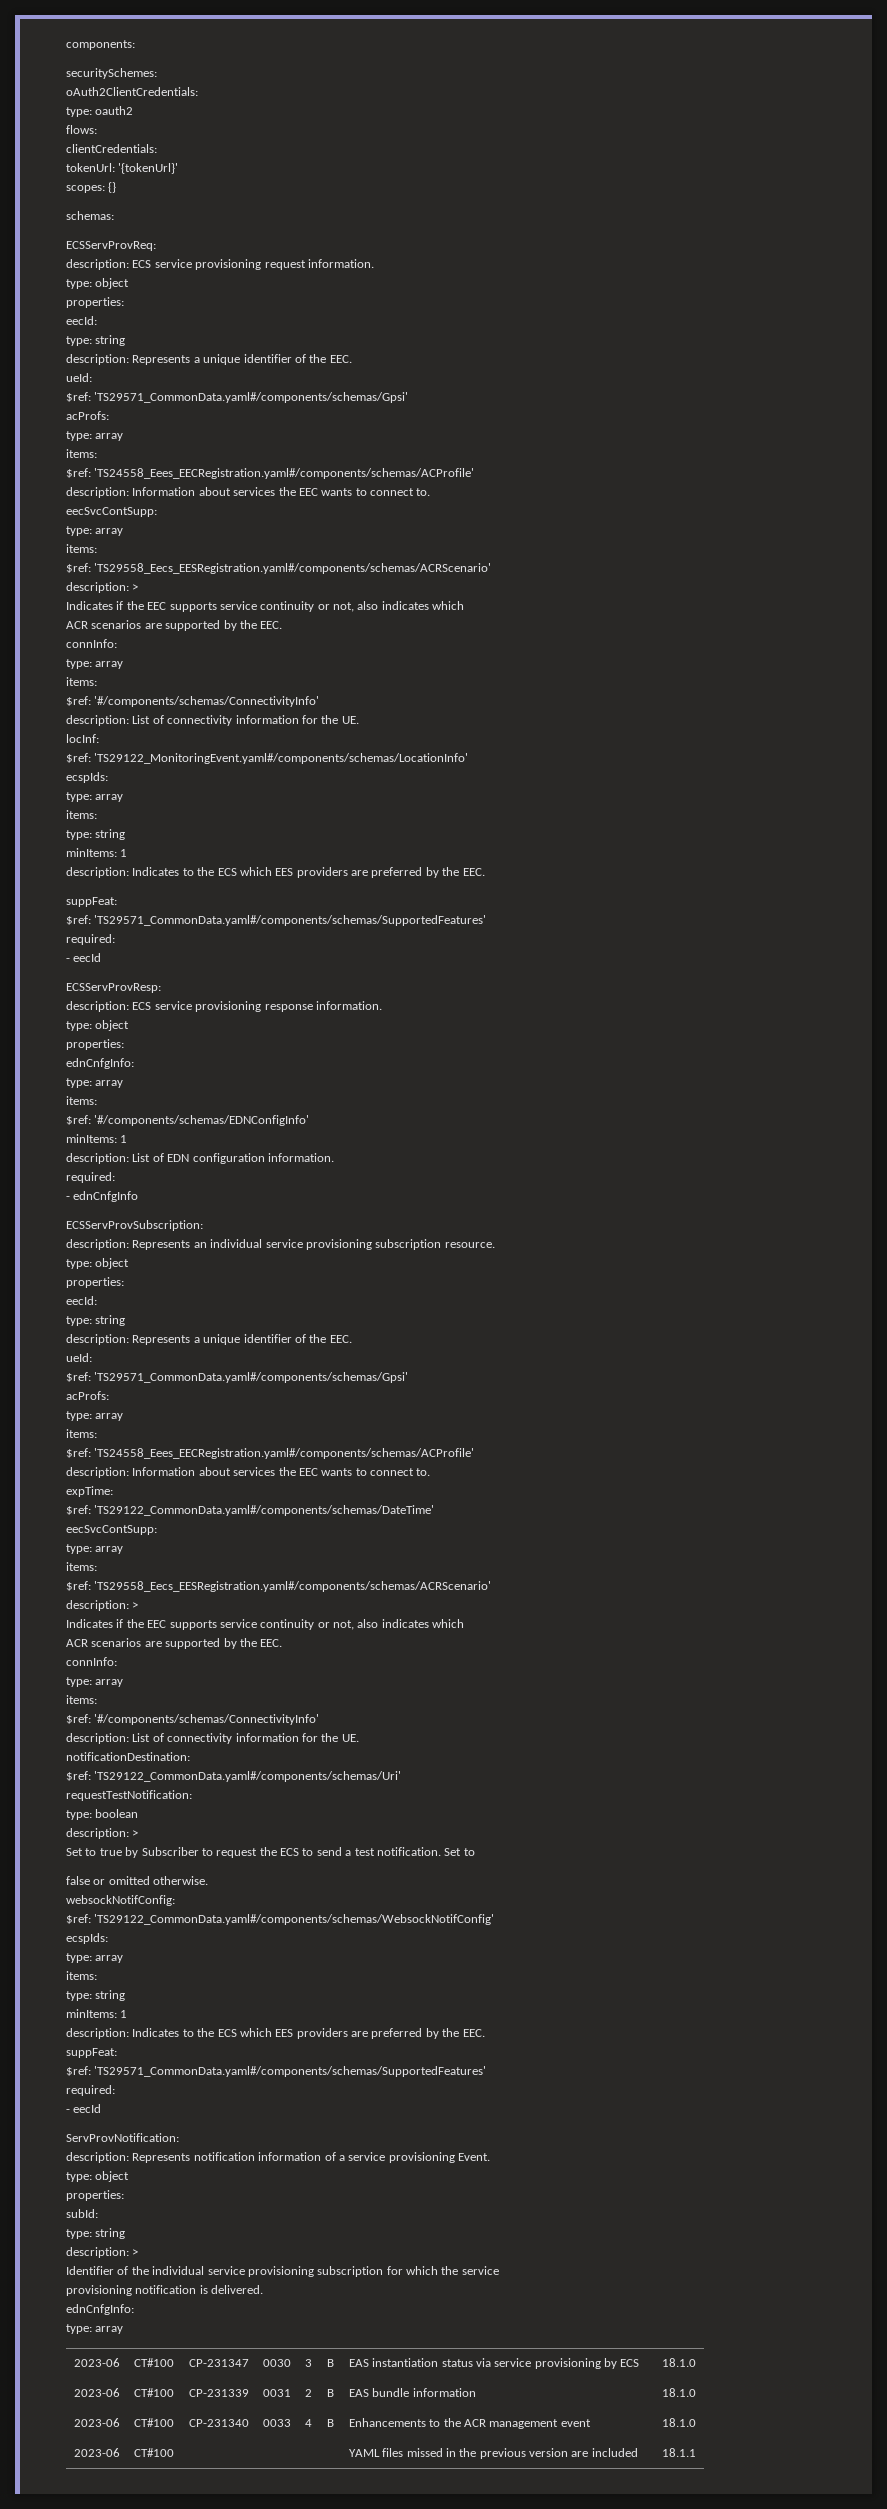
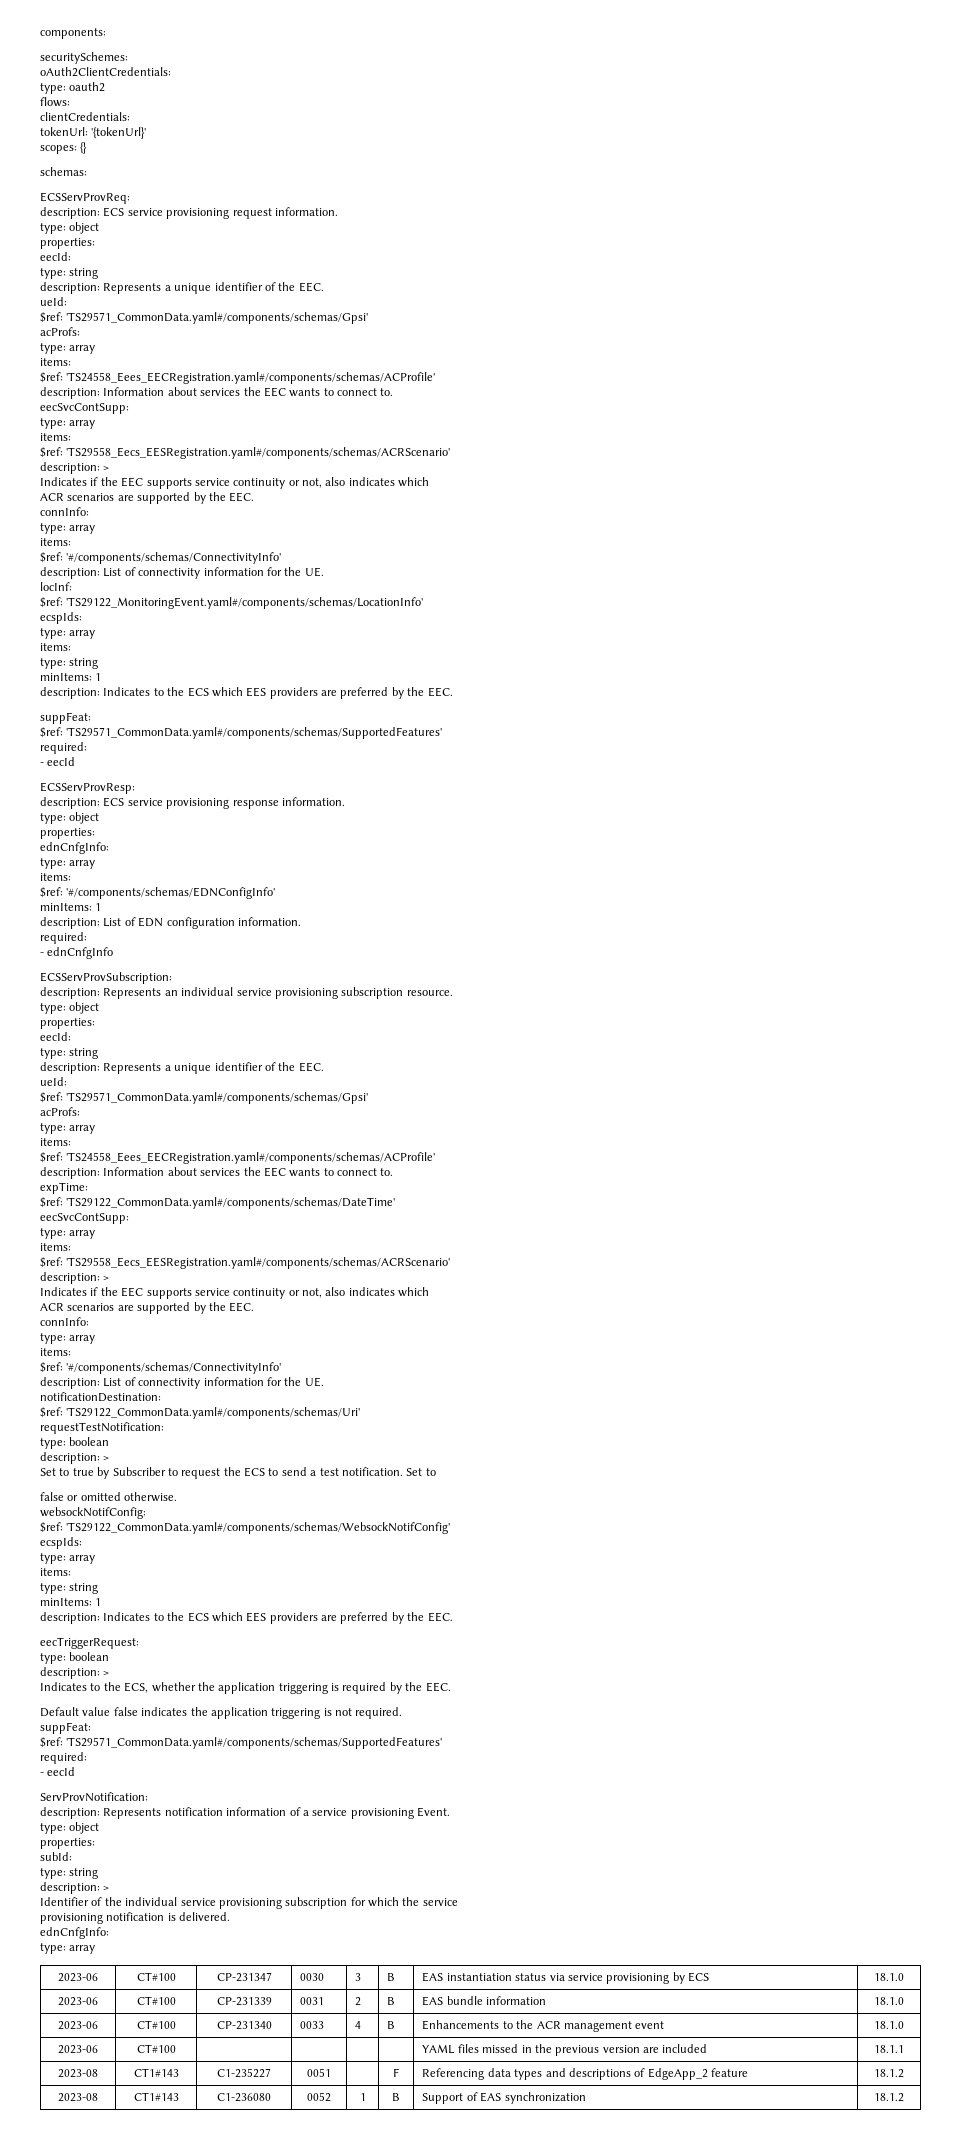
(485, 2033) none -> [40,1637,139,1649] [40,1652,110,1664] [40,1667,110,1679] [40,1682,451,1694] [40,1707,403,1719] // eecTriggerRequest: // type: boolean // description: > // Indicates to the ECS, whether the application triggering is required by the EEC. // Default value false indicates the application triggering is not required.
(696, 2452) none -> [58,2069,98,2078] [133,2068,179,2077] [217,2068,271,2078] [307,2068,331,2077] [393,2068,399,2077] [422,2068,749,2080] [874,2069,904,2078] [58,2093,98,2102] [133,2092,179,2101] [217,2093,271,2102] [307,2092,331,2102] [359,2093,366,2101] [392,2093,400,2101] [422,2092,586,2104] [874,2093,904,2102] // 2023-08 | CT1#143 | C1-235227 | 0051 | | F | Referencing data types and descriptions of EdgeApp_2 feature | 18.1.2 // 2023-08 | CT1#143 | C1-236080 | 0052 | 1 | B | Support of EAS synchronization | 18.1.2

